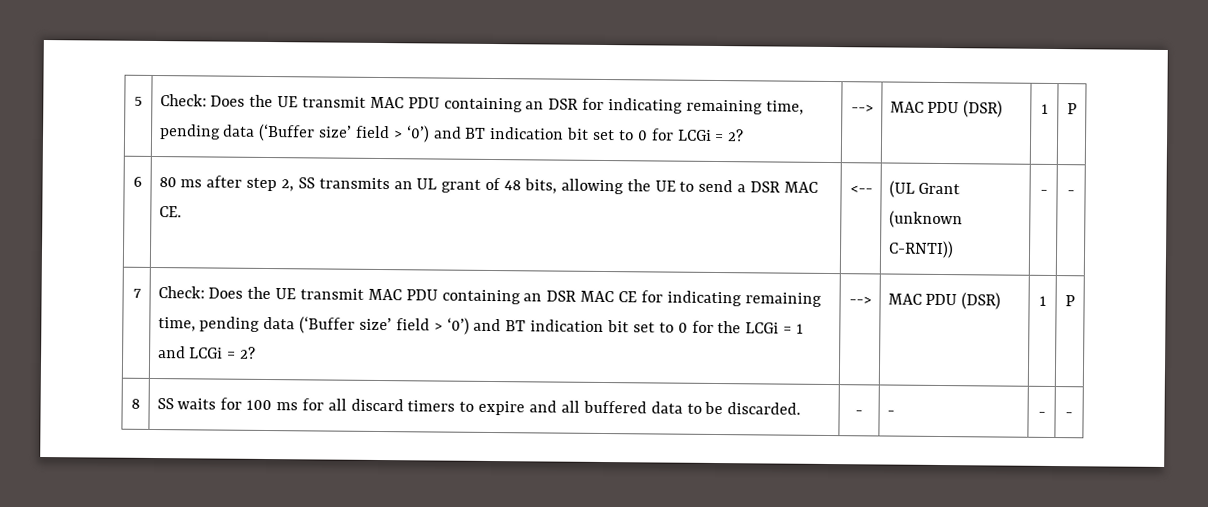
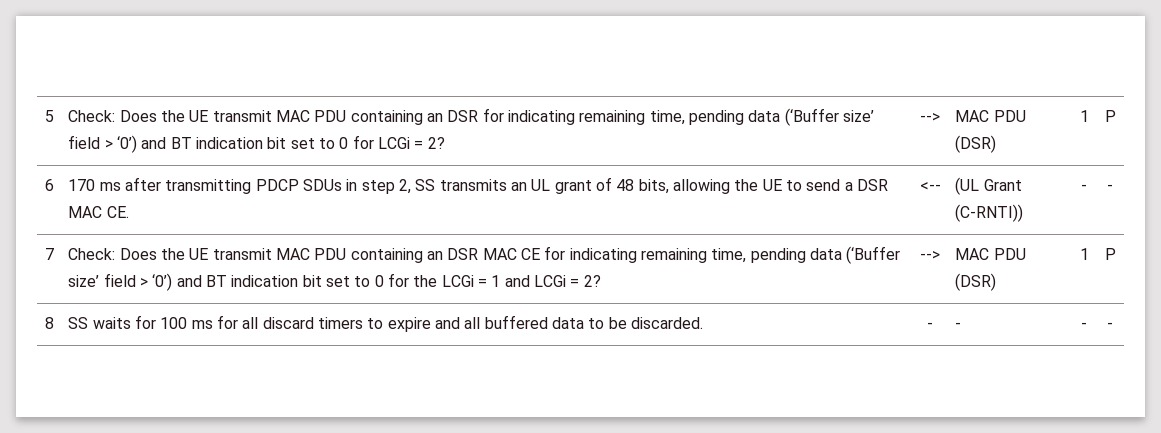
[158,177,177,188] 80 -> [68,179,96,191] 170
(243, 181) none -> [165,179,358,194] transmitting PDCP SDUs in
[888,210,963,229] [887,240,954,259] (unknown C-RNTI)) -> [955,204,1024,222] (C-RNTI))

